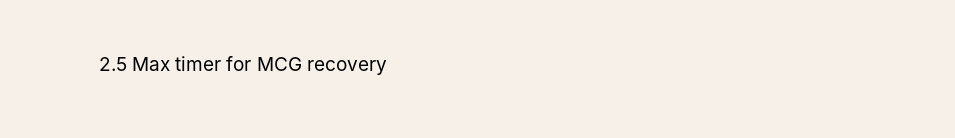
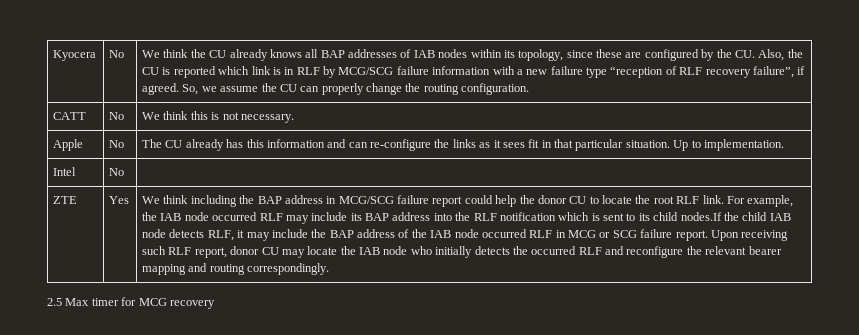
(99, 64) none -> [53,50,97,61] [109,50,125,58] [142,49,803,61] [142,66,806,78] [142,83,530,95] [53,112,87,120] [109,112,125,120] [142,111,294,123] [53,139,84,151] [109,140,125,148] [142,139,784,151] [53,167,77,176] [109,168,125,176] [53,196,78,204] [109,196,130,204] [142,195,794,207] [142,212,791,224] [142,229,789,241] [142,246,782,258] [142,263,330,275] Kyocera | No | We think the CU already knows all BAP addresses of IAB nodes within its topology, since these are configured by the CU. Also, the CU is reported which link is in RLF by MCG/SCG failure information with a new failure type “reception of RLF recovery failure”, if agreed. So, we assume the CU can properly change the routing configuration. // CATT | No | We think this is not necessary. // Apple | No | The CU already has this information and can re-configure the links as it sees fit in that particular situation. Up to implementation. // Intel | No | // ZTE | Yes | We think including the BAP address in MCG/SCG failure report could help the donor CU to locate the root RLF link. For example, the IAB node occurred RLF may include its BAP address into the RLF notification which is sent to its child nodes.If the child IAB node detects RLF, it may include the BAP address of the IAB node occurred RLF in MCG or SCG failure report. Upon receiving such RLF report, donor CU may locate the IAB node who initially detects the occurred RLF and reconfigure the relevant bearer mapping and routing correspondingly. //

